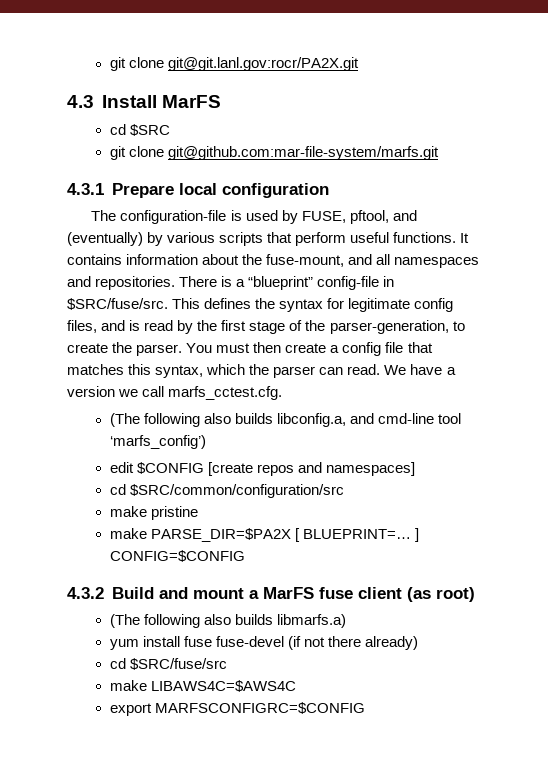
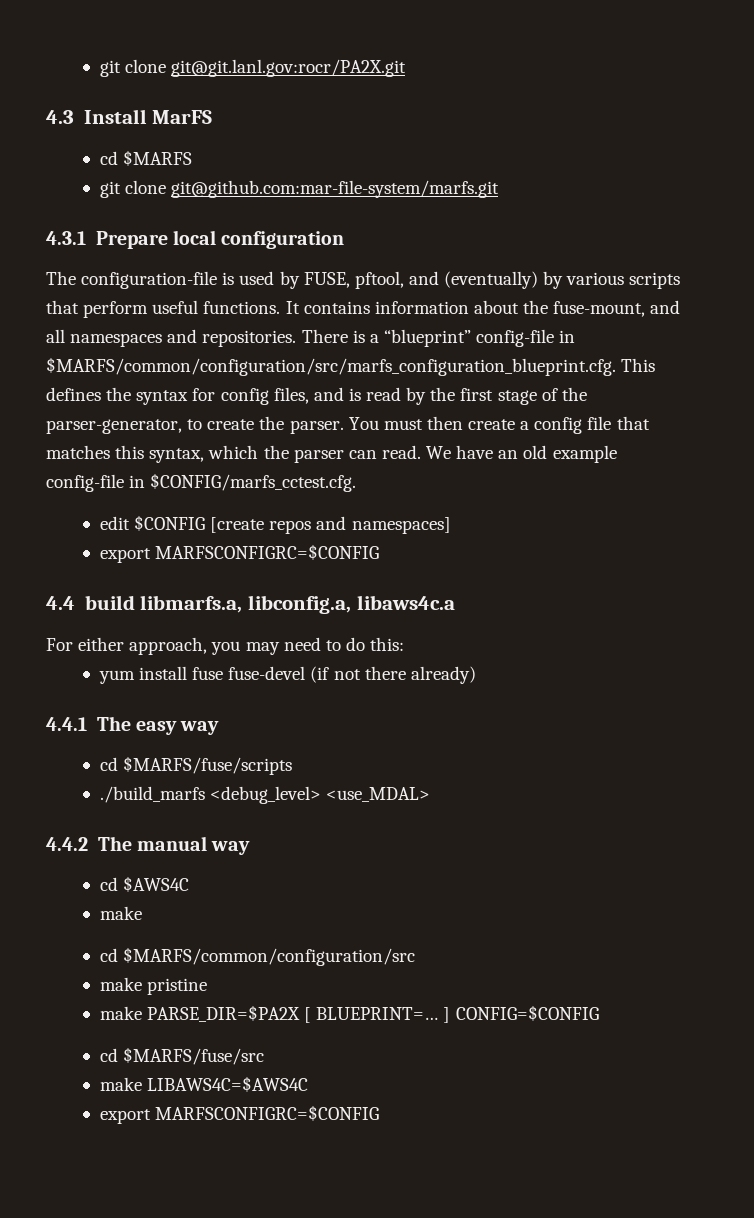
[129,124,170,136] $SRC -> [123,150,193,166] $MARFS
[67,298,168,310] $SRC/fuse/src. -> [46,357,616,376] $MARFS/common/configuration/src/marfs_configuration_blueprint.cfg.
[348,298,411,312] legitimate -> (216, 394) none
[329,320,449,334] parser-generation, -> [46,419,182,434] parser-generator,
[446,367,456,375] [67,386,283,400] [109,413,462,427] [109,435,206,449] a version we call marfs_cctest.cfg. // (The following also builds libconfig.a, and cmd-line tool ‘marfs_config’) -> [498,445,617,463] [46,473,357,492] an old example config-file in $CONFIG/marfs_cctest.cfg.
[109,484,344,498] cd $SRC/common/configuration/src -> [99,544,380,563] [46,595,455,614] [46,637,405,655] [98,666,476,684] [46,716,220,735] [99,756,293,775] [99,786,431,804] [46,836,251,855] [99,876,190,892] [99,906,142,920] [99,947,416,966] export MARFSCONFIGRC=$CONFIG // 4.4 build libmarfs.a, libconfig.a, libaws4c.a // For either approach, you may need to do this: // yum install fuse fuse-devel (if not there already) // 4.4.1 The easy way // cd $MARFS/fuse/scripts // ./build_marfs <debug_level> <use_MDAL> // 4.4.2 The manual way // cd $AWS4C // make // cd $MARFS/common/configuration/src
[67,587,475,602] [109,614,347,628] [109,636,419,650] [109,658,227,670] // 4.3.2 Build and mount a MarFS fuse client (as root) // (The following also builds libmarfs.a) // yum install fuse fuse-devel (if not there already) // cd $SRC/fuse/src -> [99,1047,265,1065] // cd $MARFS/fuse/src

